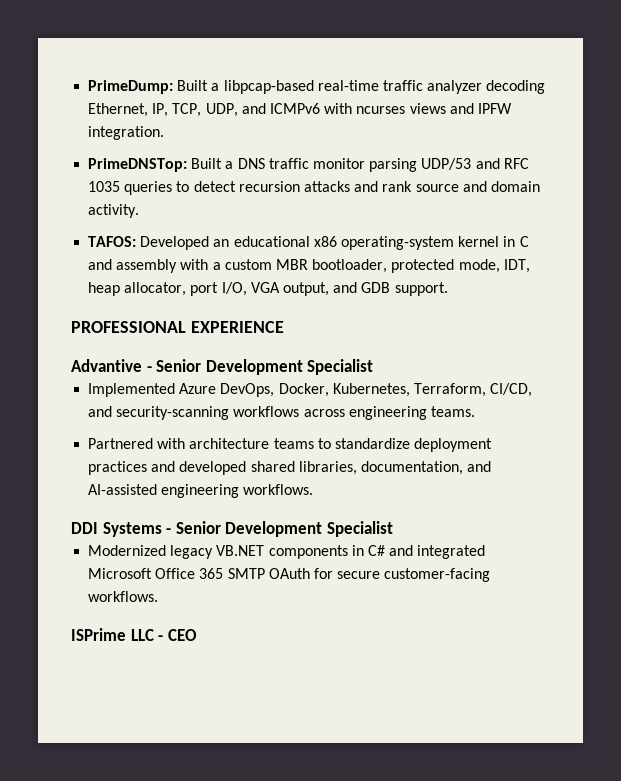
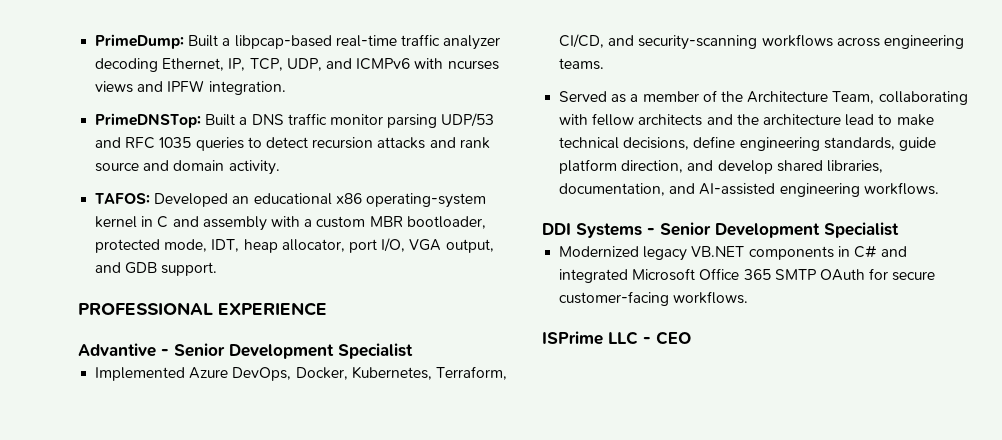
[88,438,493,452] [88,461,247,475] Partnered with architecture teams to standardize deployment practices and developed -> [559,90,968,105] [559,113,934,126] [559,136,936,151] [559,159,773,174] Served as a member of the Architecture Team, collaborating with fellow architects and the architecture lead to make technical decisions, define engineering standards, guide platform direction, and develop

